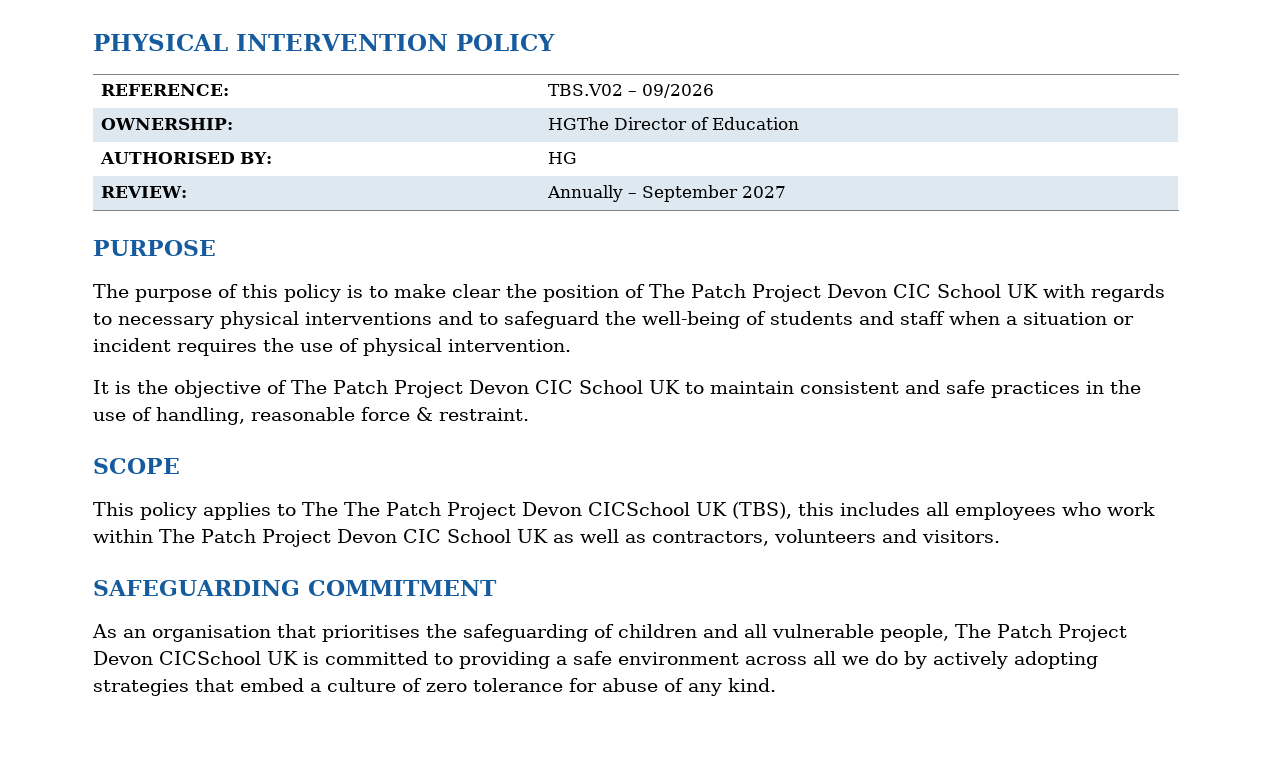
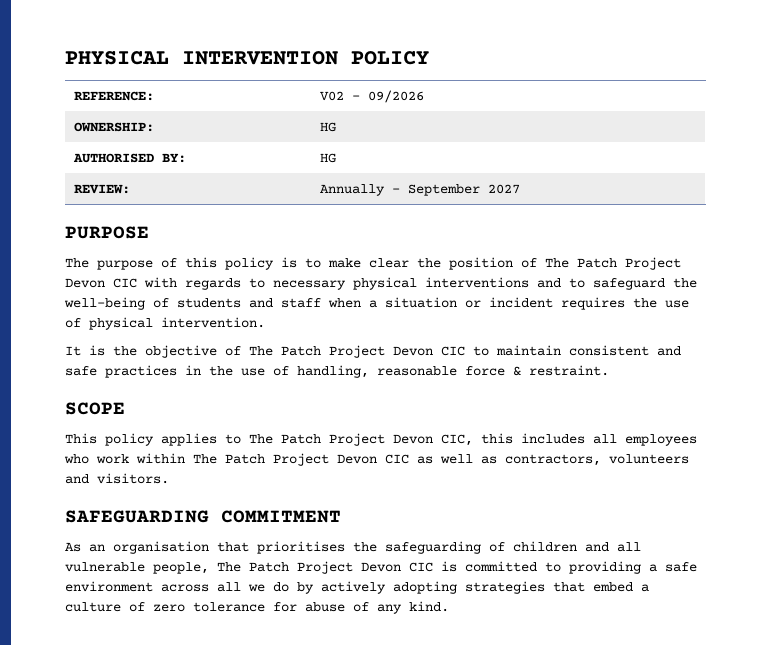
[547,84,623,96] TBS.V02 -> [319,91,344,101] V02
[547,117,799,130] HGThe Director of Education -> [319,122,336,132] HG
[936,284,1038,298] School UK -> (137, 283) none
[578,380,680,394] School UK -> (465, 351) none
[344,502,792,520] The Patch Project Devon CICSchool UK (TBS), -> [281,433,473,446] Patch Project Devon CIC,
[446,529,548,543] School UK -> (409, 459) none
[159,651,298,665] CICSchool UK -> [409,562,433,572] CIC

